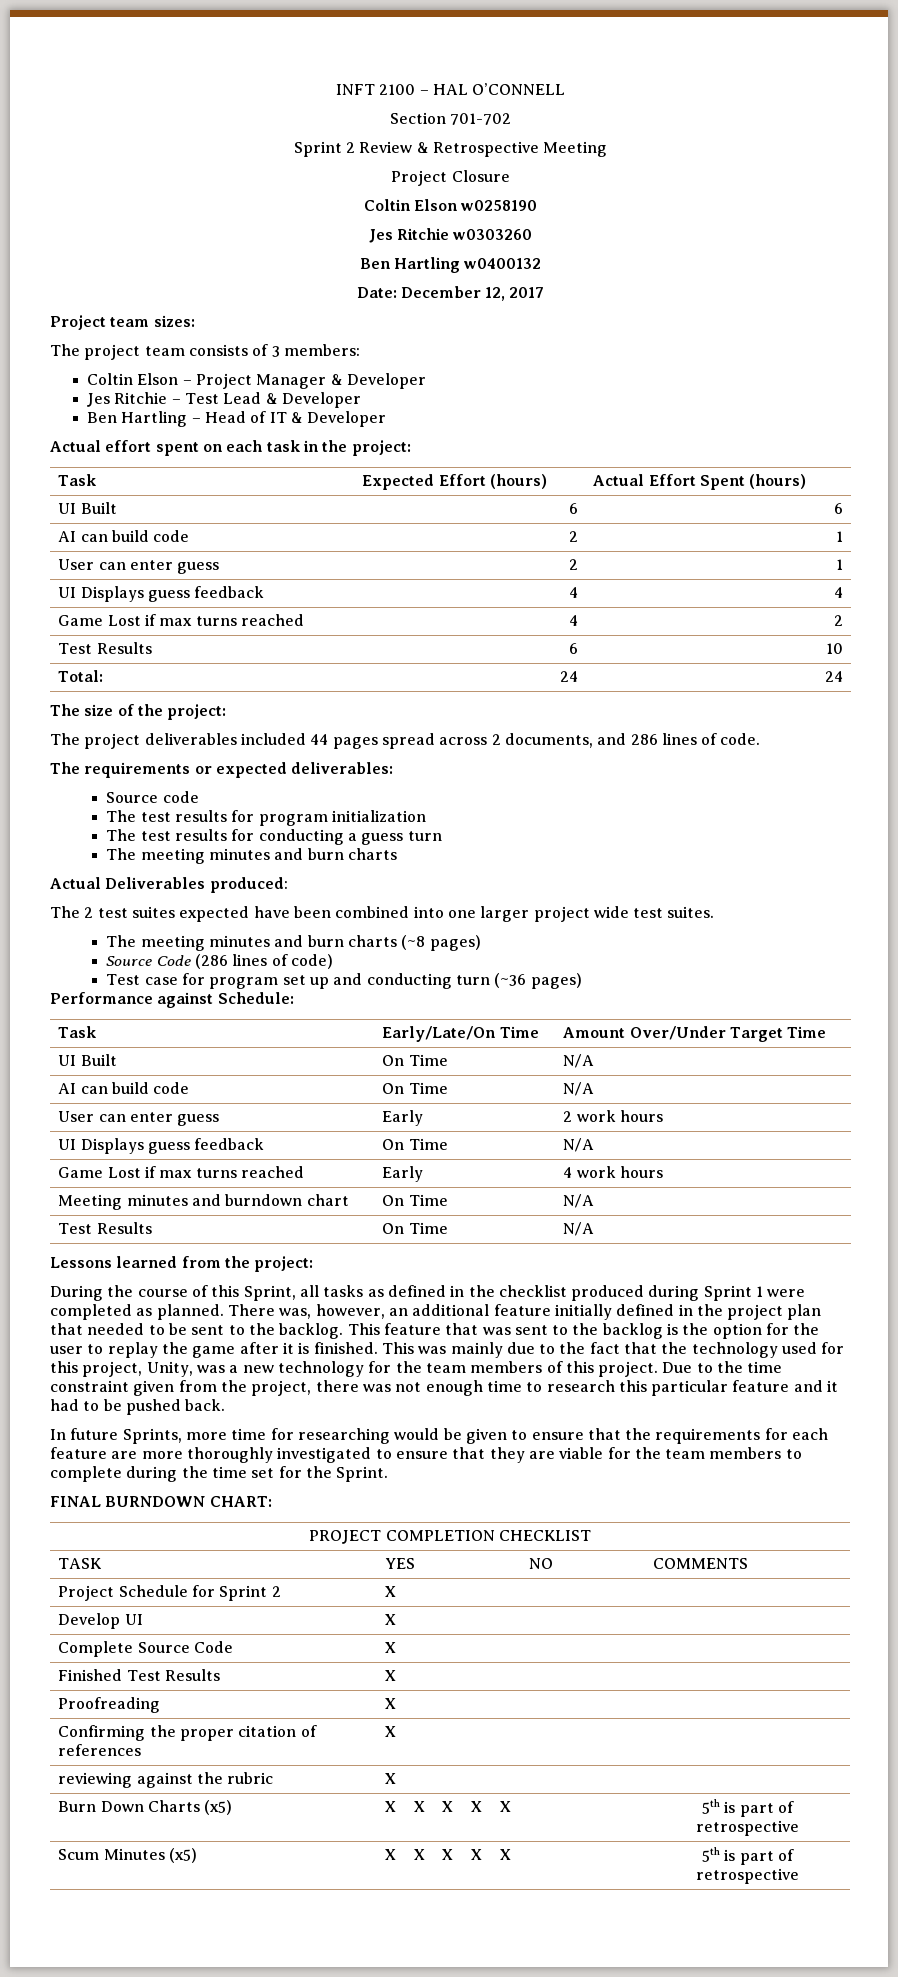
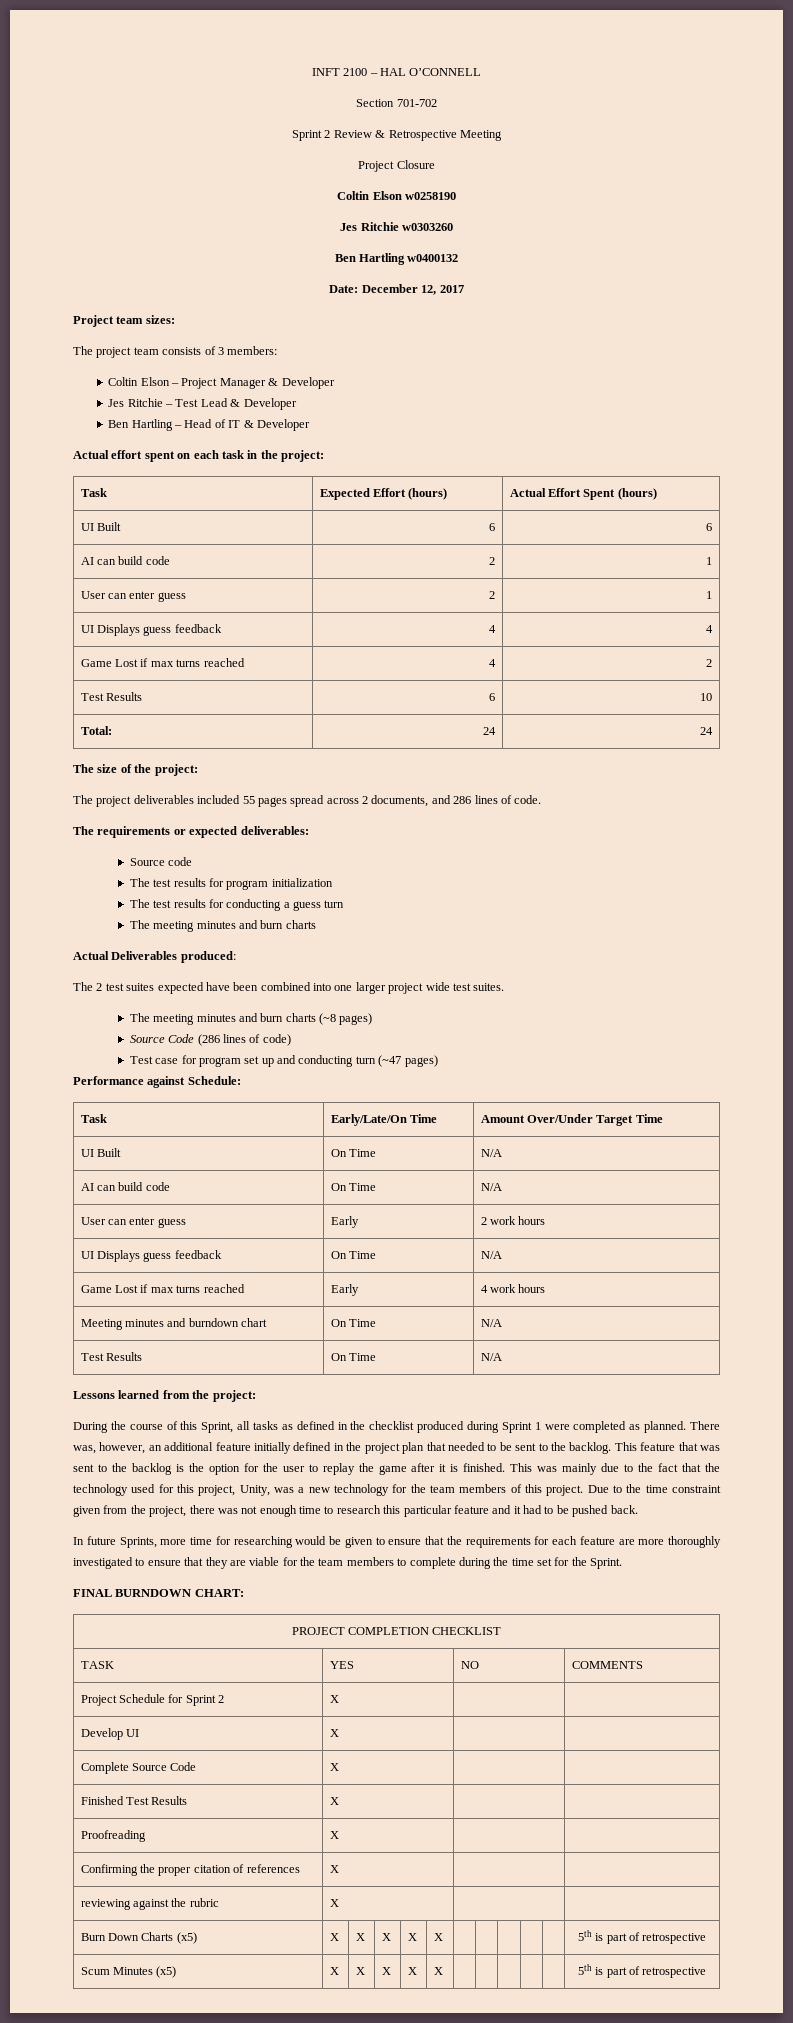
[310,734,329,745] 44 -> [242,796,255,804] 55
[494,973,527,988] (~36 -> [378,1055,402,1067] (~47

